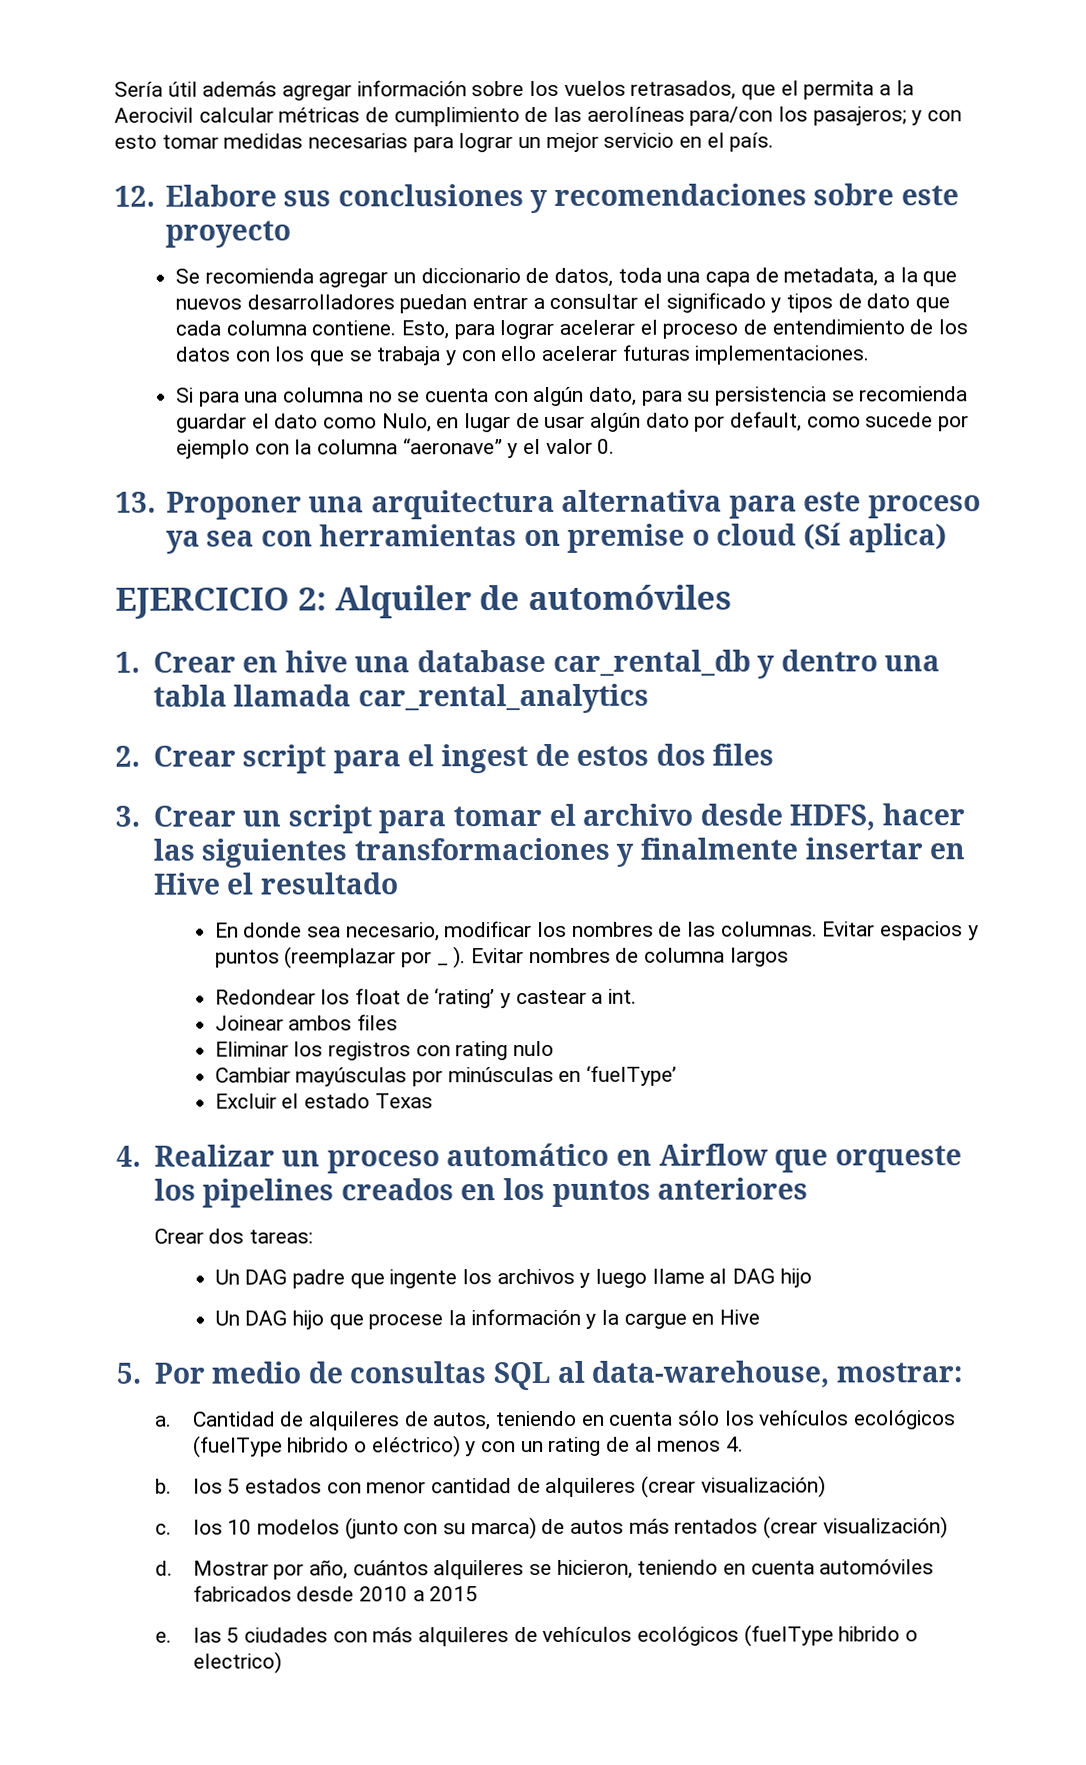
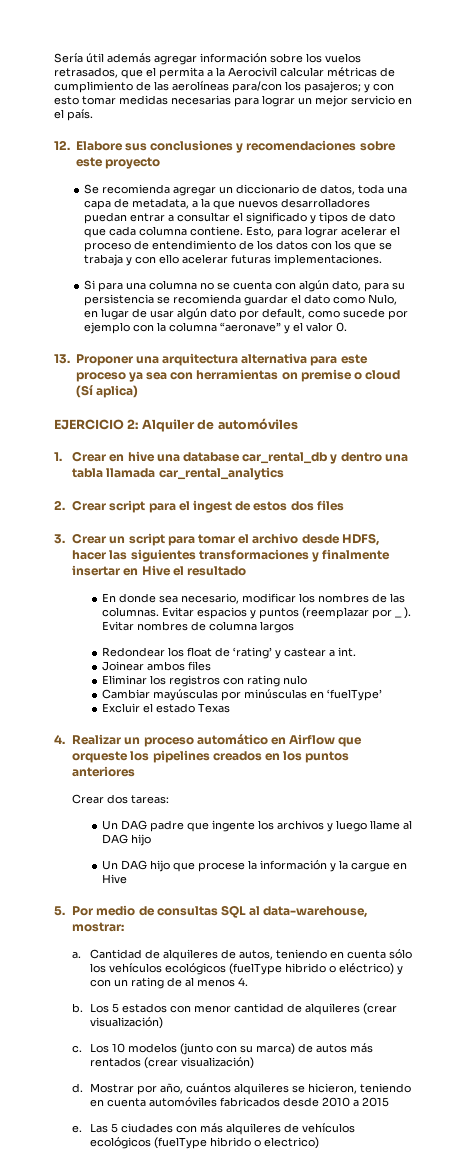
[192,1478,223,1494] los -> [90,1003,110,1013] Los
[192,1519,223,1535] los -> [90,1043,110,1053] Los
[192,1627,222,1643] las -> [90,1123,109,1133] Las

